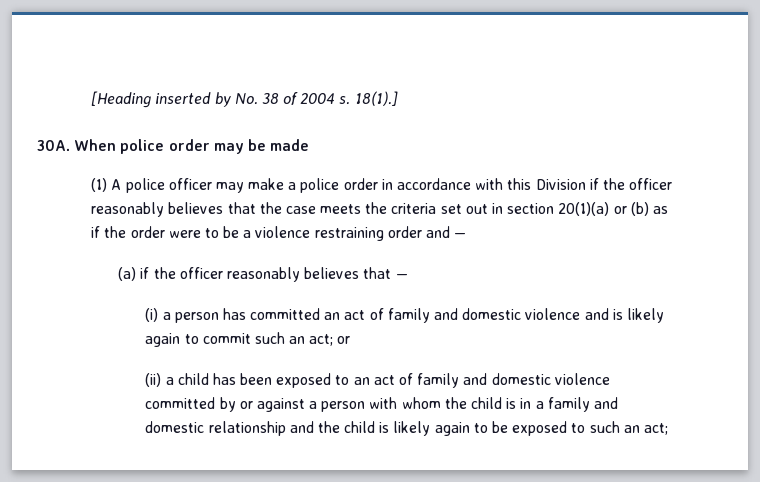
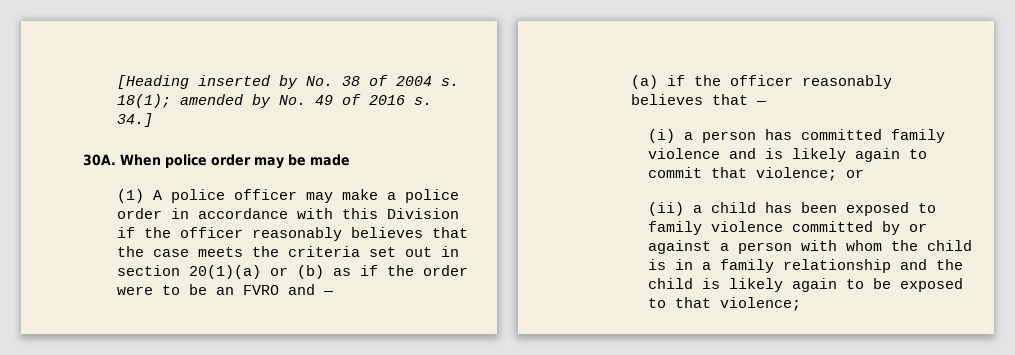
[354,91,398,106] 18(1).] -> [116,94,432,108] [116,113,153,127] 18(1); amended by No. 49 of 2016 s. 34.]
[243,226,422,241] a violence restraining order -> [215,285,279,295] an FVRO
[324,308,522,323] an act of family and domestic -> [890,129,945,143] family
[254,332,334,346] such an act; -> [710,167,837,181] that violence;
[353,373,551,388] an act of family and domestic -> [647,221,702,235] family
[593,397,618,409] [145,421,205,433] and domestic -> (774, 266) none
[589,421,668,435] such an act; -> [674,297,801,311] that violence;

